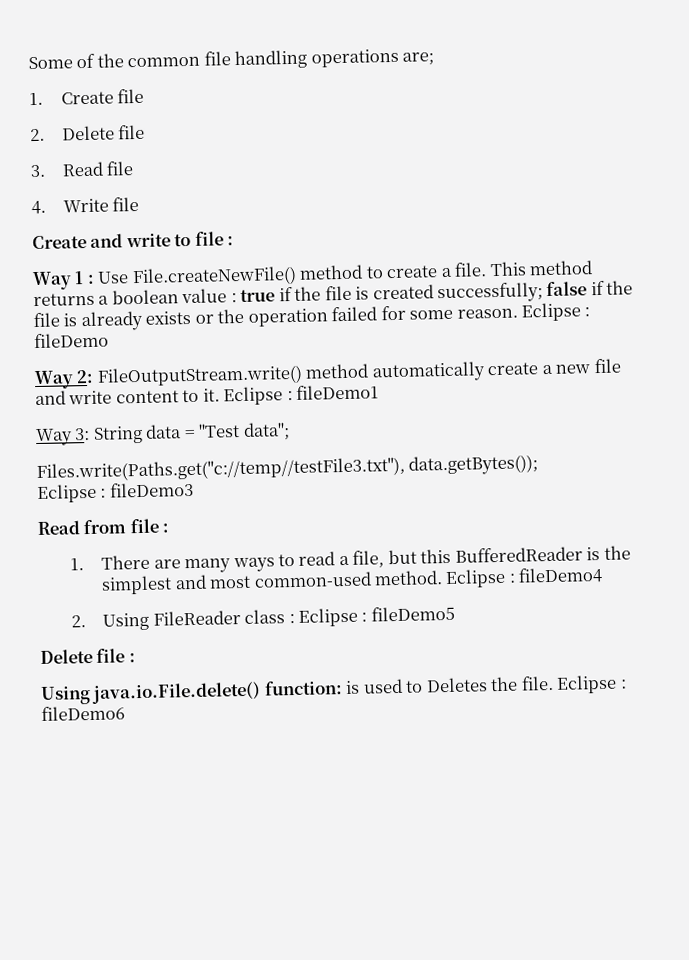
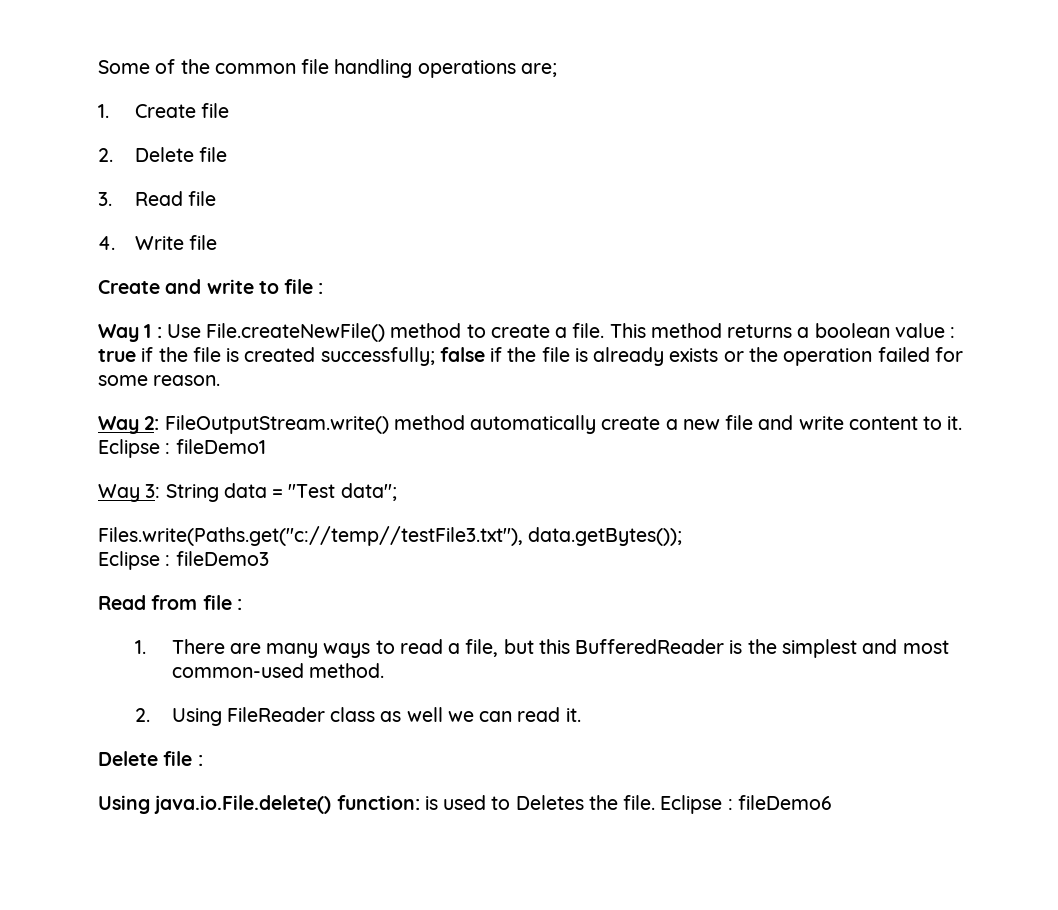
[521,302,591,322] [34,332,109,349] Eclipse : fileDemo -> (221, 380) none
[445,566,604,589] Eclipse : fileDemo4 -> (384, 670) none
[288,605,455,627] : Eclipse : fileDemo5 -> [380,707,581,722] as well we can read it.

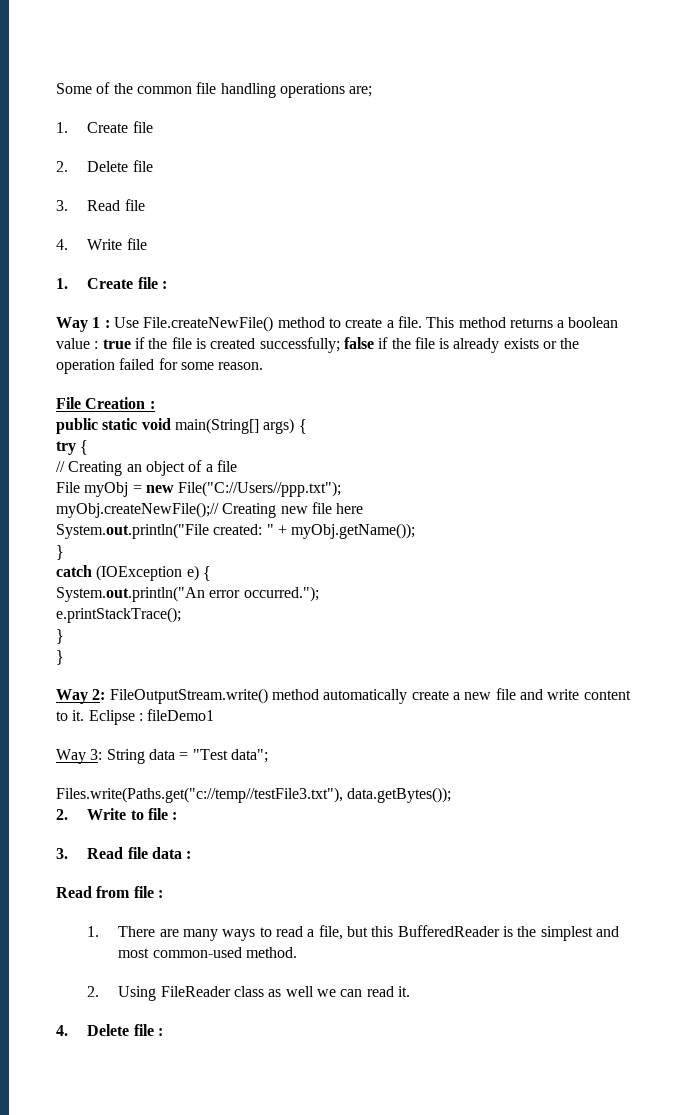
[98,279,279,294] Create and write to -> [56,278,134,289] 1. Create
(221, 380) none -> [56,397,155,409] [56,418,307,434] [56,440,89,455] [56,460,237,476] [56,481,342,497] [56,502,364,518] [56,523,416,539] [56,545,64,560] [56,565,211,581] [56,586,319,602] [56,607,181,623] [56,629,64,644] [56,650,64,665] // File Creation : // public static void main(String[] args) { // try { // // Creating an object of a file // File myObj = new File("C://Users//ppp.txt"); // myObj.createNewFile();// Creating new file here // System.out.println("File created: " + myObj.getName()); // } // catch (IOException e) { // System.out.println("An error occurred."); // e.printStackTrace(); // } // }
[98,551,269,570] Eclipse : fileDemo3 -> [56,808,178,820] [56,847,192,859] 2. Write to file : // 3. Read file data :
(581, 715) none -> [56,1025,68,1036] 4.
[98,795,832,814] // Using java.io.File.delete() function: is used to Deletes the file. Eclipse : fileDemo6 -> (163, 1032) none

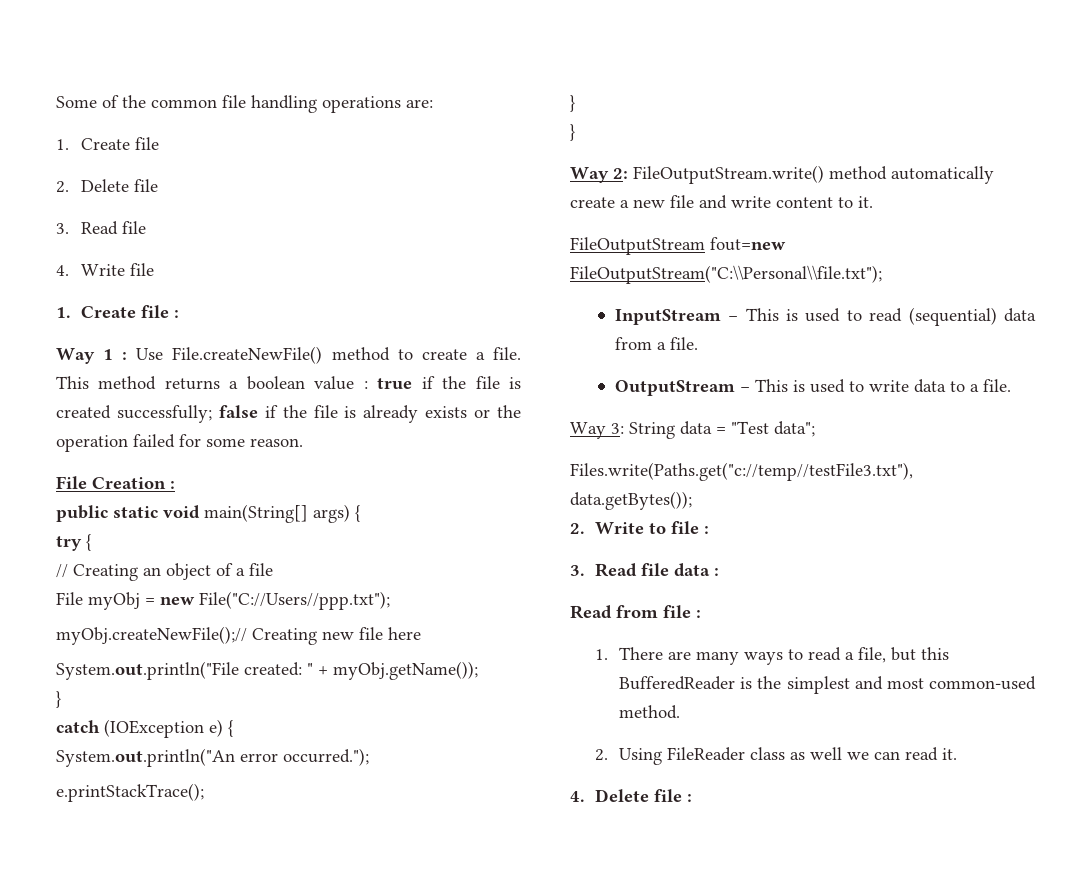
[349,86,373,97] are; -> [406,99,433,108] are:
[88,709,215,725] Eclipse : fileDemo1 -> [570,237,786,255] [570,265,882,284] [614,307,1036,326] [614,337,698,350] [614,379,1011,396] // FileOutputStream fout=new FileOutputStream("C:\\Personal\\file.txt"); // InputStream − This is used to read (sequential) data from a file. // OutputStream − This is used to write data to a file.

